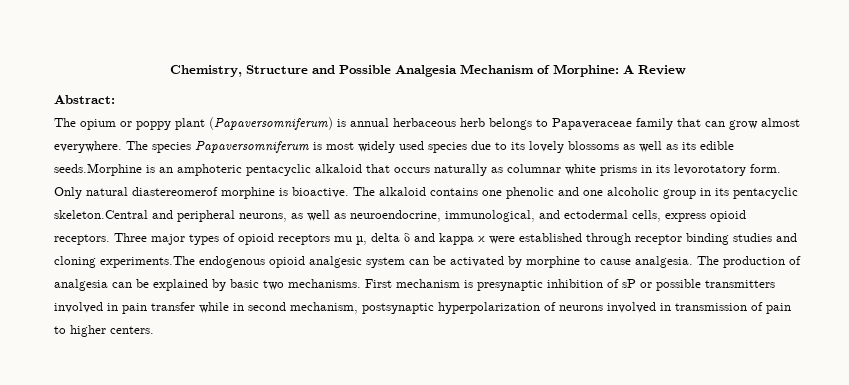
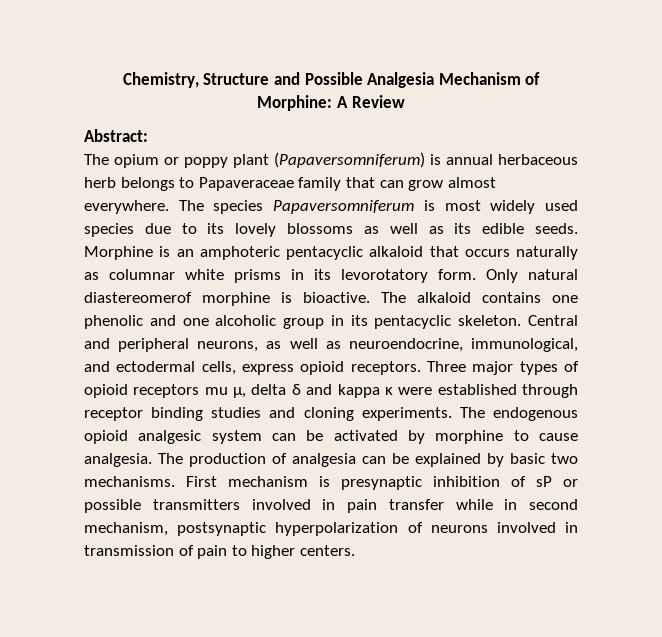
[54,163,142,176] seeds.Morphine -> [535,223,578,234] [84,246,153,260] seeds. Morphine
[54,210,148,219] skeleton.Central -> [458,315,578,326] skeleton. Central
[100,256,195,268] experiments.The -> [361,407,485,421] experiments. The

